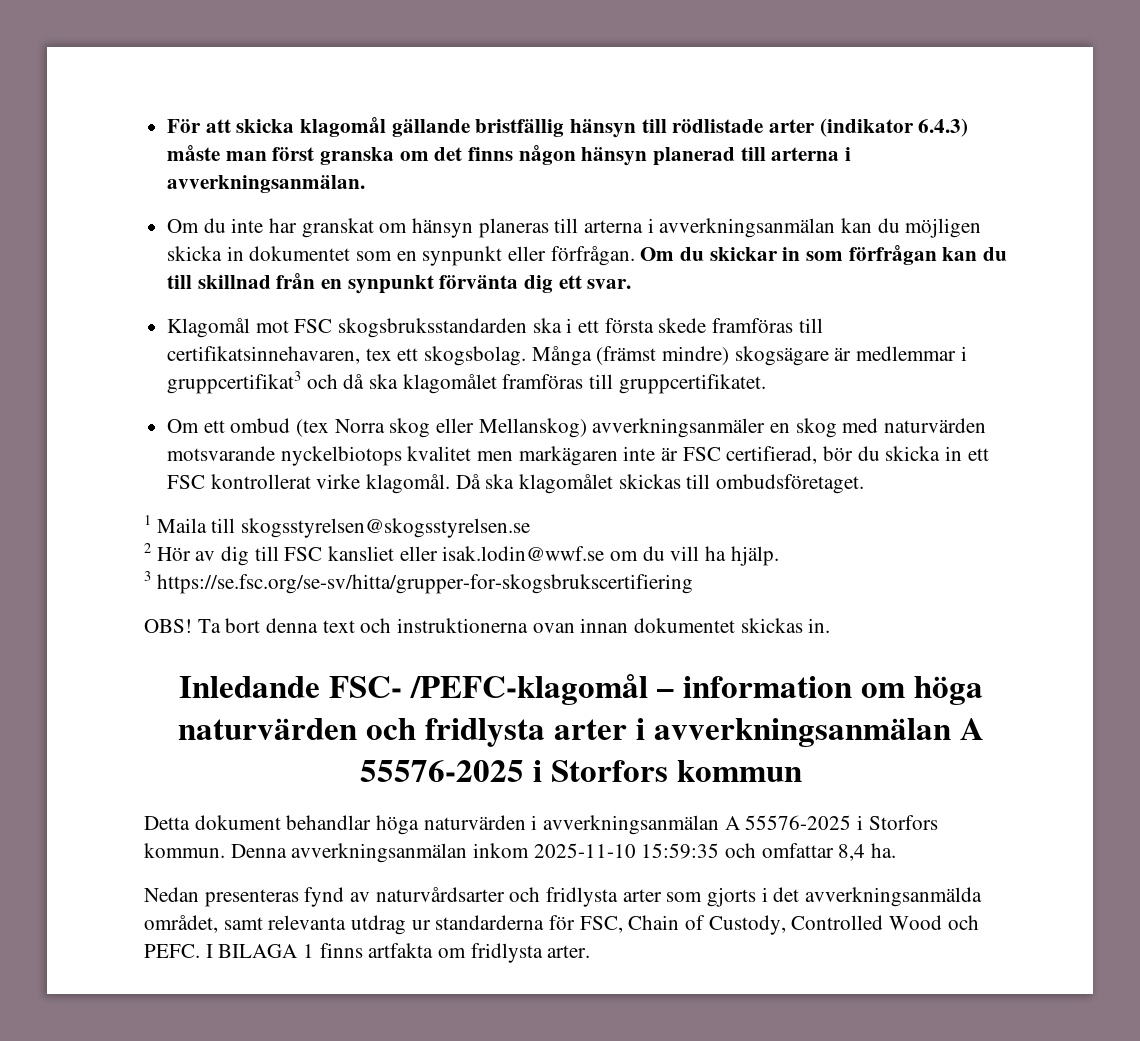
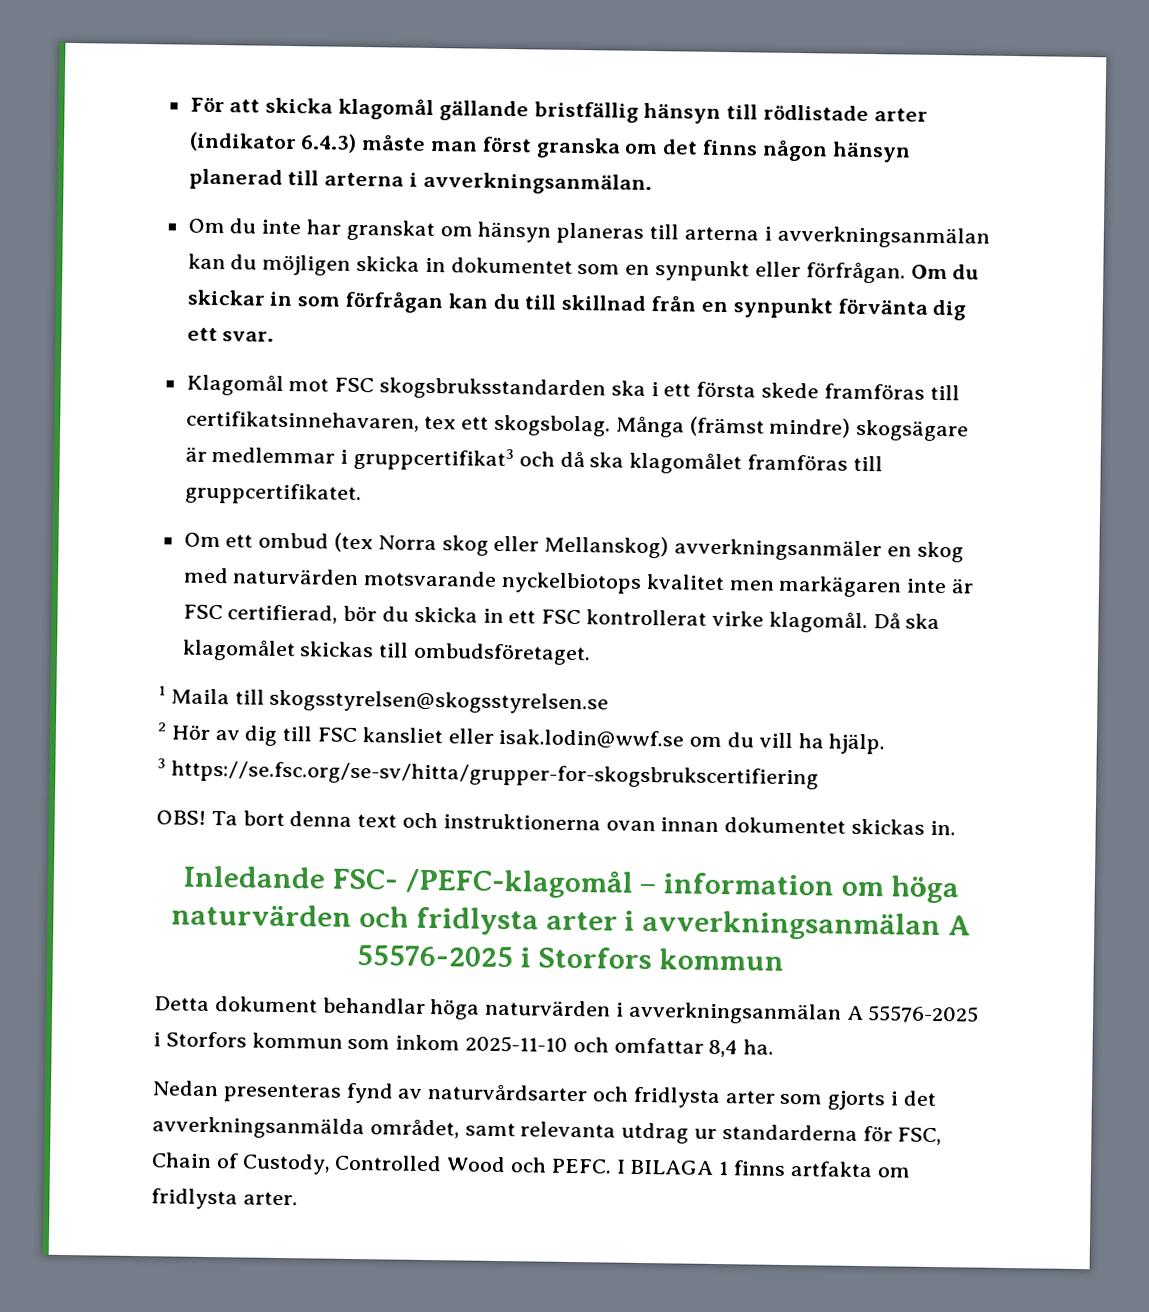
[144,843,468,863] kommun. Denna avverkningsanmälan -> [251,1032,391,1050] kommun som
[641,843,720,859] 15:59:35 -> (569, 1044) none

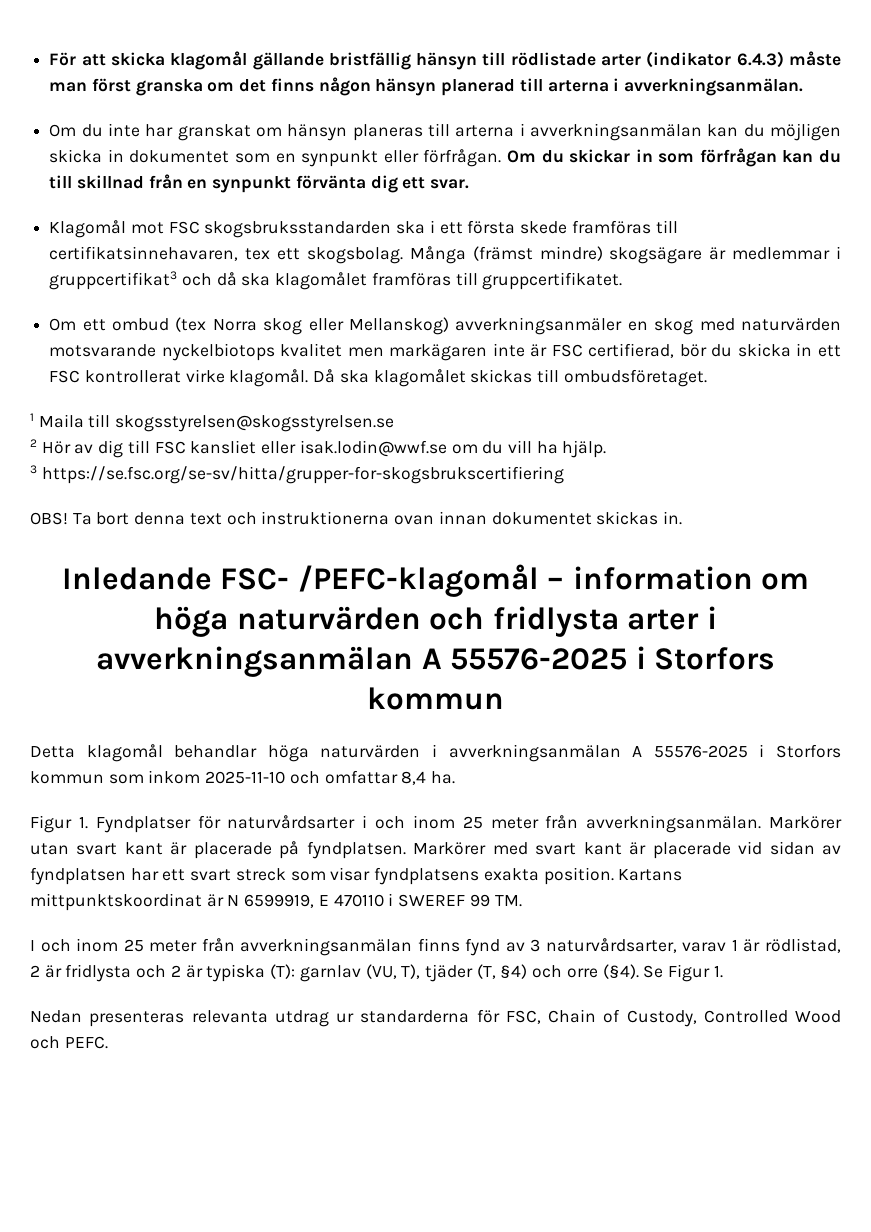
[214,996,318,1013] dokument -> [86,744,163,762] klagomål
[152,1080,937,1111] [152,1116,516,1140] Nedan presenteras fynd av naturvårdsarter och fridlysta arter som gjorts i det avverkningsanmälda området, samt -> [30,815,842,833] [30,841,842,859] [30,867,683,885] [30,893,522,911] [30,938,841,956] [30,964,723,982] [30,1010,185,1027] Figur 1. Fyndplatser för naturvårdsarter i och inom 25 meter från avverkningsanmälan. Markörer utan svart kant är placerade på fyndplatsen. Markörer med svart kant är placerade vid sidan av fyndplatsen har ett svart streck som visar fyndplatsens exakta position. Kartans mittpunktskoordinat är N 6599919, E 470110 i SWEREF 99 TM. // I och inom 25 meter från avverkningsanmälan finns fynd av 3 naturvårdsarter, varav 1 är rödlistad, 2 är fridlysta och 2 är typiska (T): garnlav (VU, T), tjäder (T, §4) och orre (§4). Se Figur 1. // Nedan presenteras
[615,1159,910,1178] [151,1188,298,1210] I BILAGA 1 finns artfakta om fridlysta arter. -> (108, 1042) none

